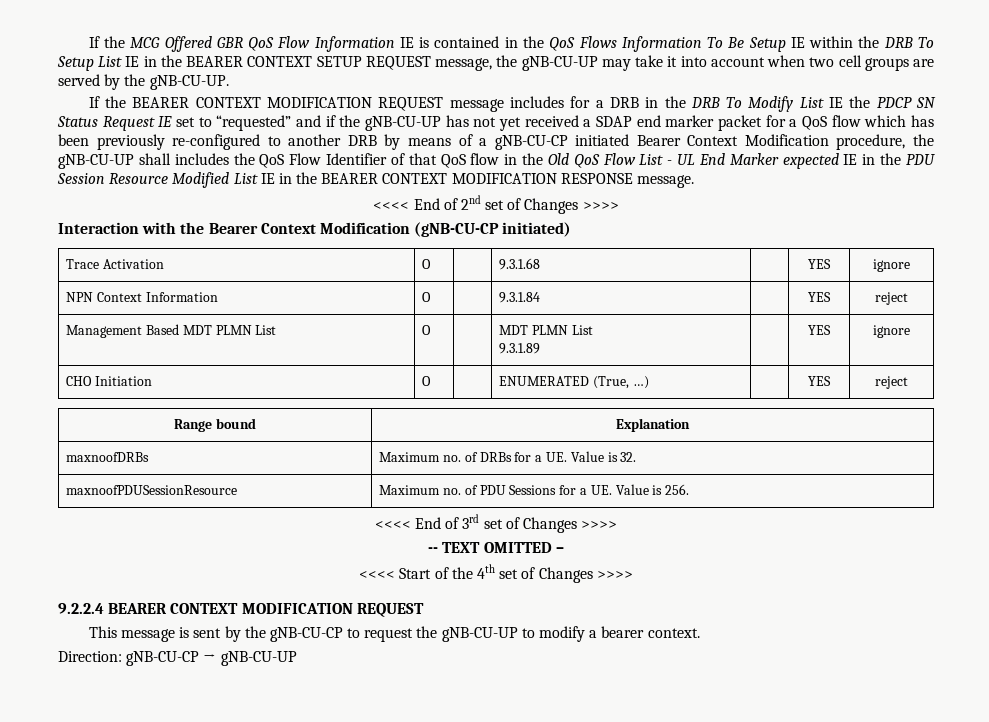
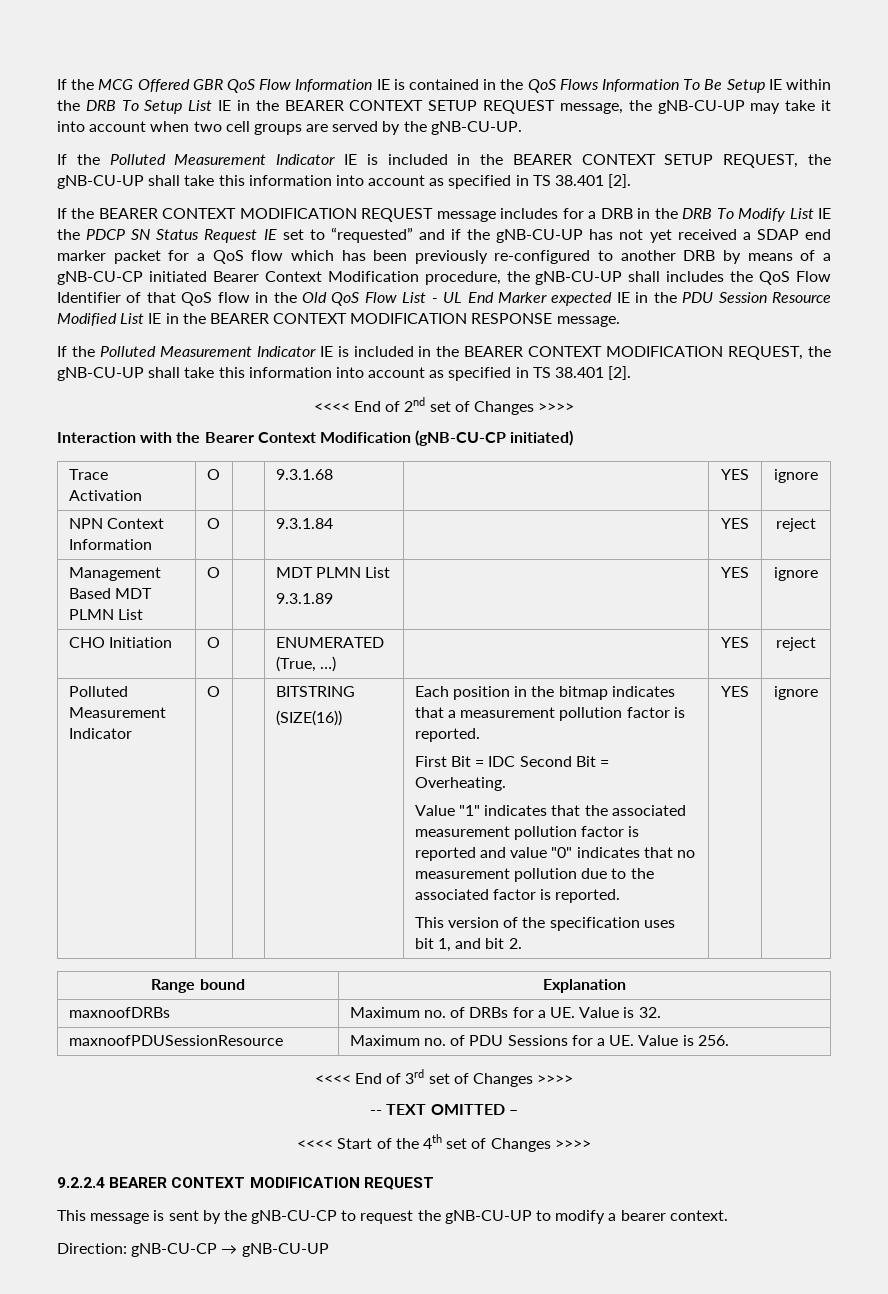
(229, 82) none -> [57,154,832,168] [57,174,632,189] // If the Polluted Measurement Indicator IE is included in the BEARER CONTEXT SETUP REQUEST, the gNB-CU-UP shall take this information into account as specified in TS 38.401 [2].
(695, 181) none -> [57,346,832,360] [57,366,632,381] // If the Polluted Measurement Indicator IE is included in the BEARER CONTEXT MODIFICATION REQUEST, the gNB-CU-UP shall take this information into account as specified in TS 38.401 [2].
(908, 382) none -> [68,686,128,697] [68,707,166,718] [68,728,132,739] [206,686,220,697] [275,686,355,697] [275,710,342,726] [414,686,675,700] [414,707,685,721] [414,728,480,742] [414,756,609,767] [414,777,506,791] [414,805,686,816] [414,826,640,840] [414,847,695,861] [414,868,654,882] [414,889,621,903] [414,917,675,931] [414,938,522,952] [721,686,749,697] [774,686,818,700] // Polluted Measurement Indicator | O | | BITSTRING // (SIZE(16)) | Each position in the bitmap indicates that a measurement pollution factor is reported. // First Bit = IDC Second Bit = Overheating. // Value "1" indicates that the associated measurement pollution factor is reported and value "0" indicates that no measurement pollution due to the associated factor is reported. // This version of the specification uses bit 1, and bit 2. | YES | ignore

